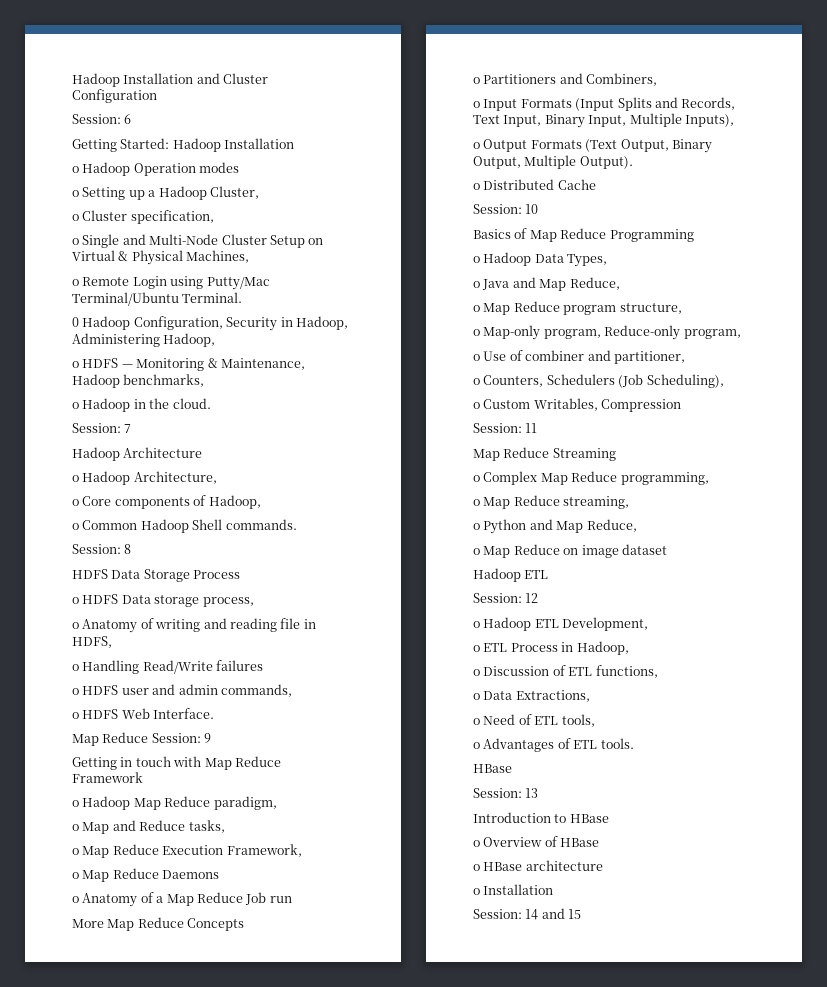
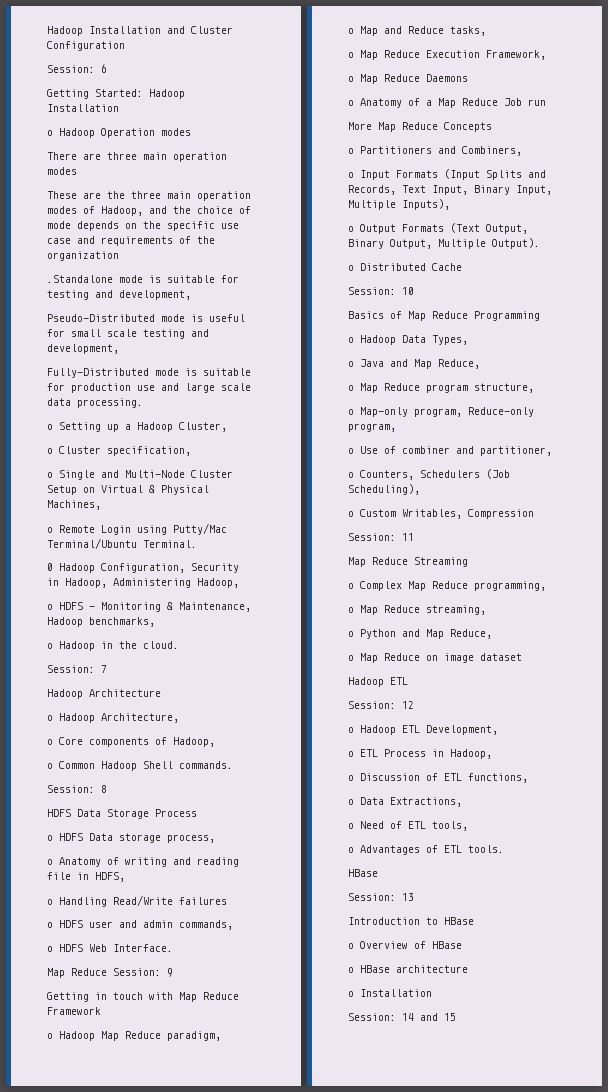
(240, 167) none -> [47,152,227,162] [47,167,77,175] [47,191,251,201] [47,206,251,216] [47,221,239,231] [47,236,215,246] [47,251,119,261] [47,275,239,283] [47,290,191,300] [47,314,245,322] [47,329,209,339] [47,344,119,354] [47,368,251,378] [47,383,251,393] [47,398,143,408] // There are three main operation modes // These are the three main operation modes of Hadoop, and the choice of mode depends on the specific use case and requirements of the organization // .Standalone mode is suitable for testing and development, // Pseudo-Distributed mode is useful for small scale testing and development, // Fully-Distributed mode is suitable for production use and large scale data processing.

